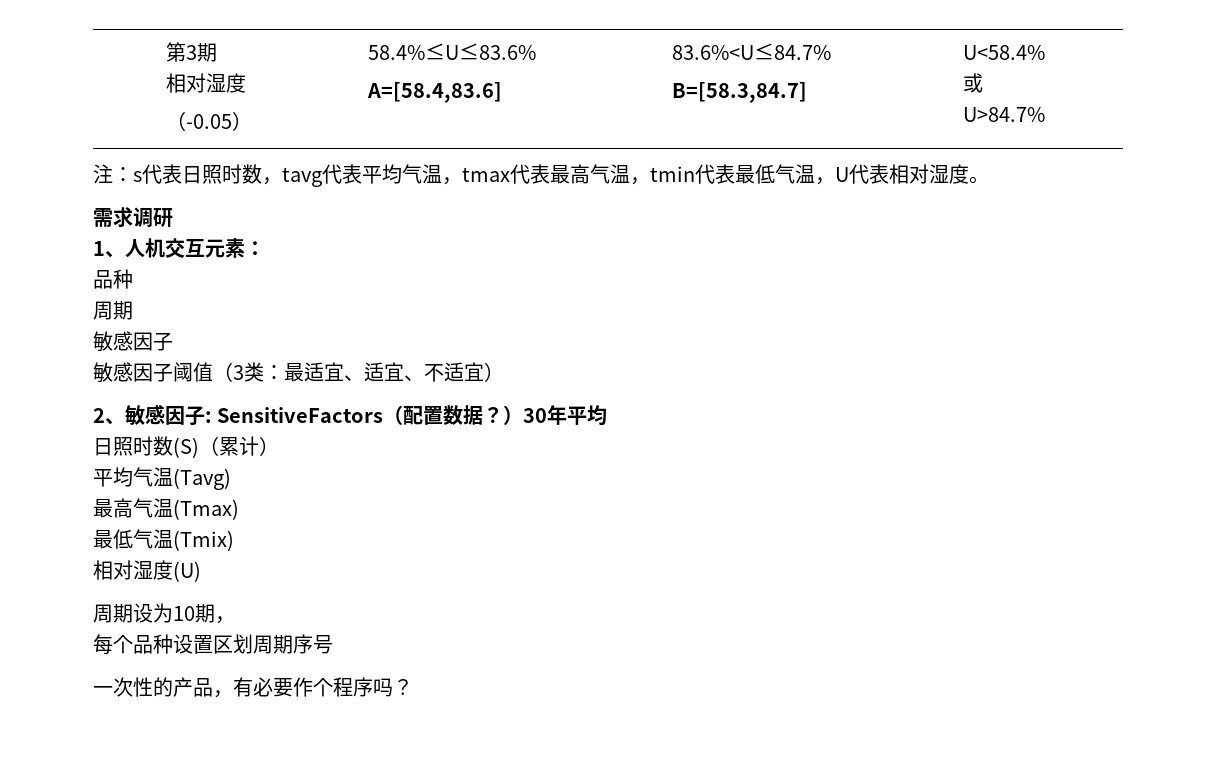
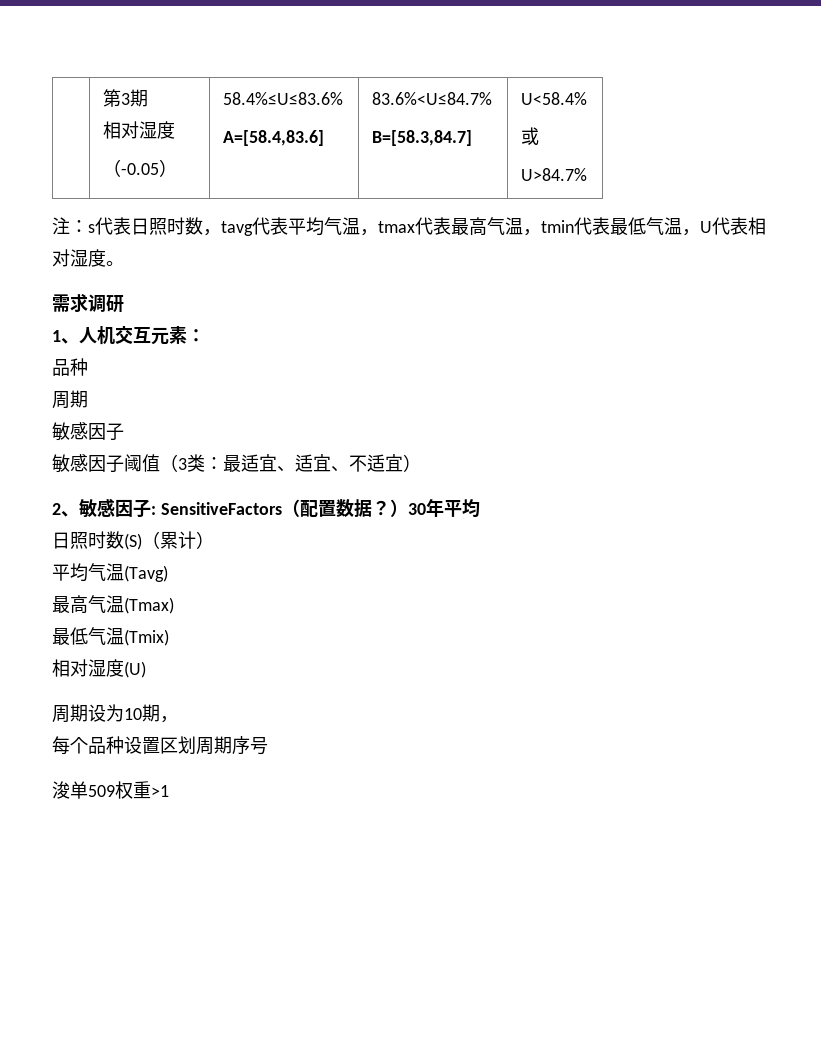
[93,677,413,698] 一次性的产品，有必要作个程序吗？ -> [52,781,169,799] 浚单509权重>1

